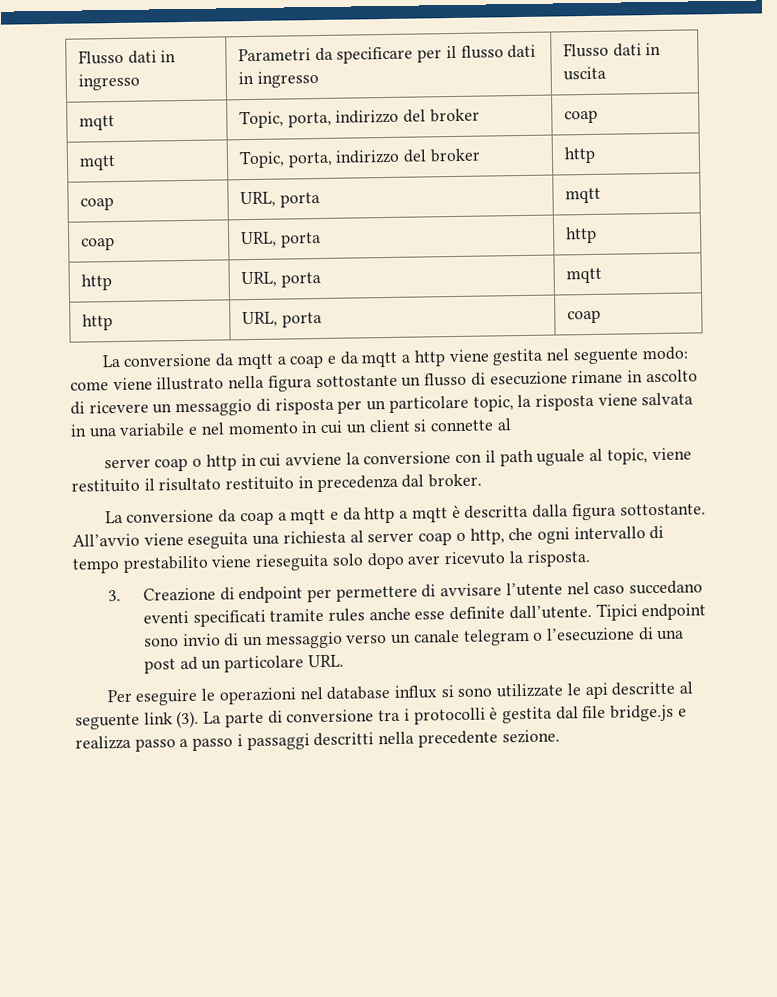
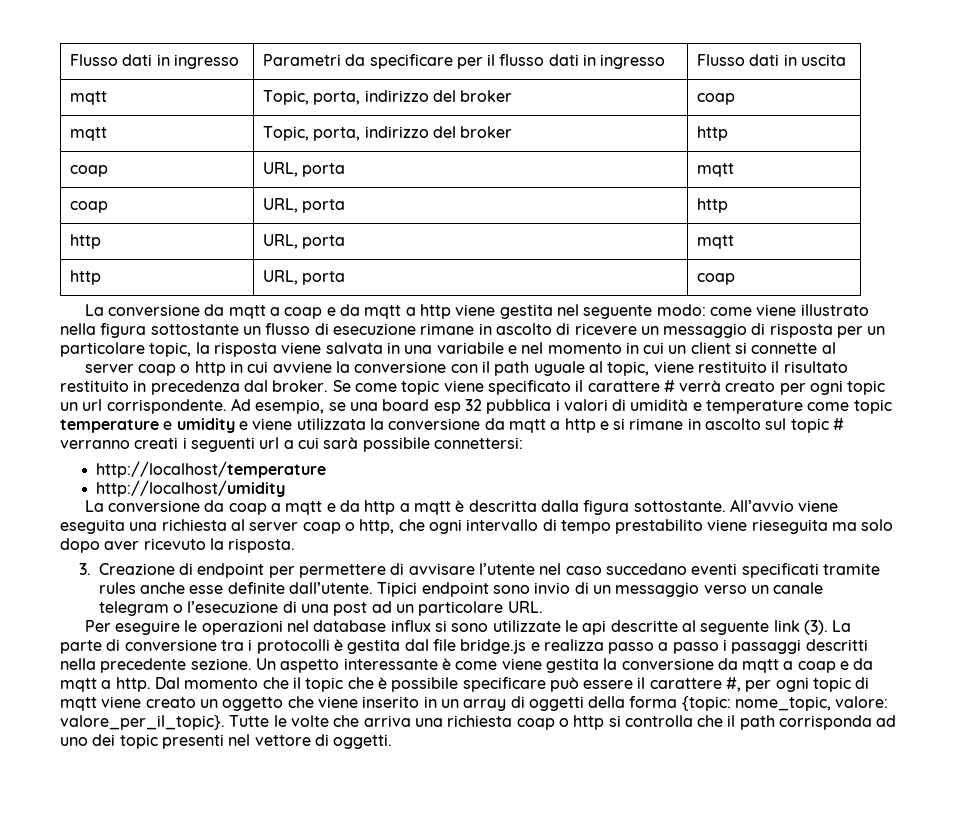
(483, 480) none -> [332,380,886,395] [60,398,892,414] [60,418,845,433] [60,437,523,452] [96,461,327,478] [96,480,286,497] Se come topic viene specificato il carattere # verrà creato per ogni topic un url corrispondente. Ad esempio, se una board esp 32 pubblica i valori di umidità e temperature come topic temperature e umidity e viene utilizzata la conversione da mqtt a http e si rimane in ascolto sul topic # verranno creati i seguenti url a cui sarà possibile connettersi: // http://localhost/temperature // http://localhost/umidity
(330, 562) none -> [832,522,858,531] ma
(560, 736) none -> [255,658,874,673] [60,677,870,692] [60,696,889,711] [60,715,897,730] [60,734,393,749] Un aspetto interessante è come viene gestita la conversione da mqtt a coap e da mqtt a http. Dal momento che il topic che è possibile specificare può essere il carattere #, per ogni topic di mqtt viene creato un oggetto che viene inserito in un array di oggetti della forma {topic: nome_topic, valore: valore_per_il_topic}. Tutte le volte che arriva una richiesta coap o http si controlla che il path corrisponda ad uno dei topic presenti nel vettore di oggetti.

